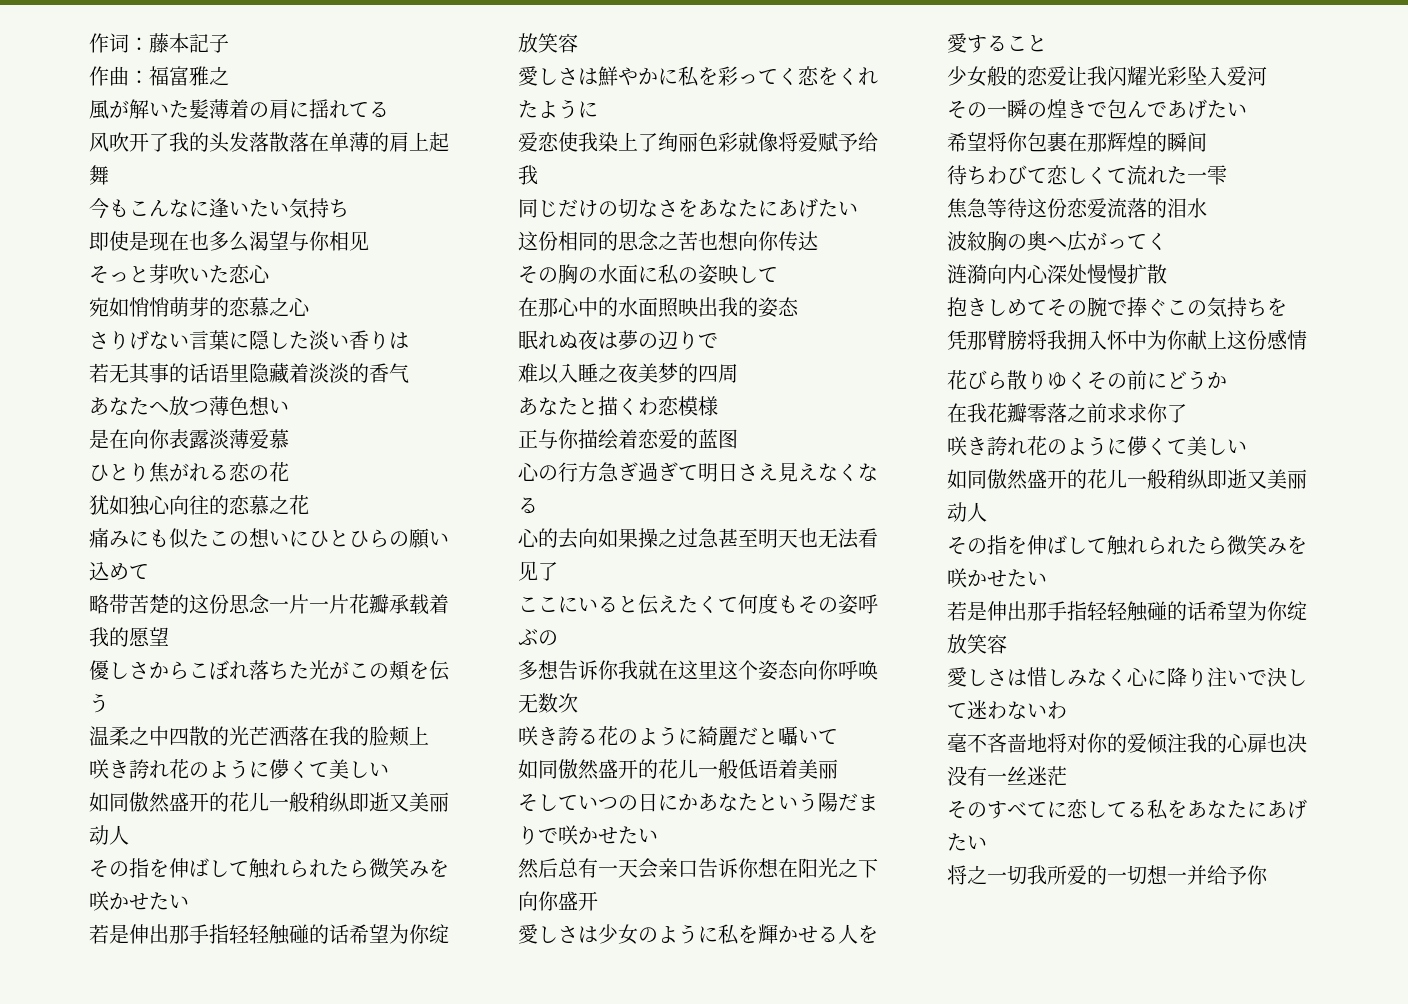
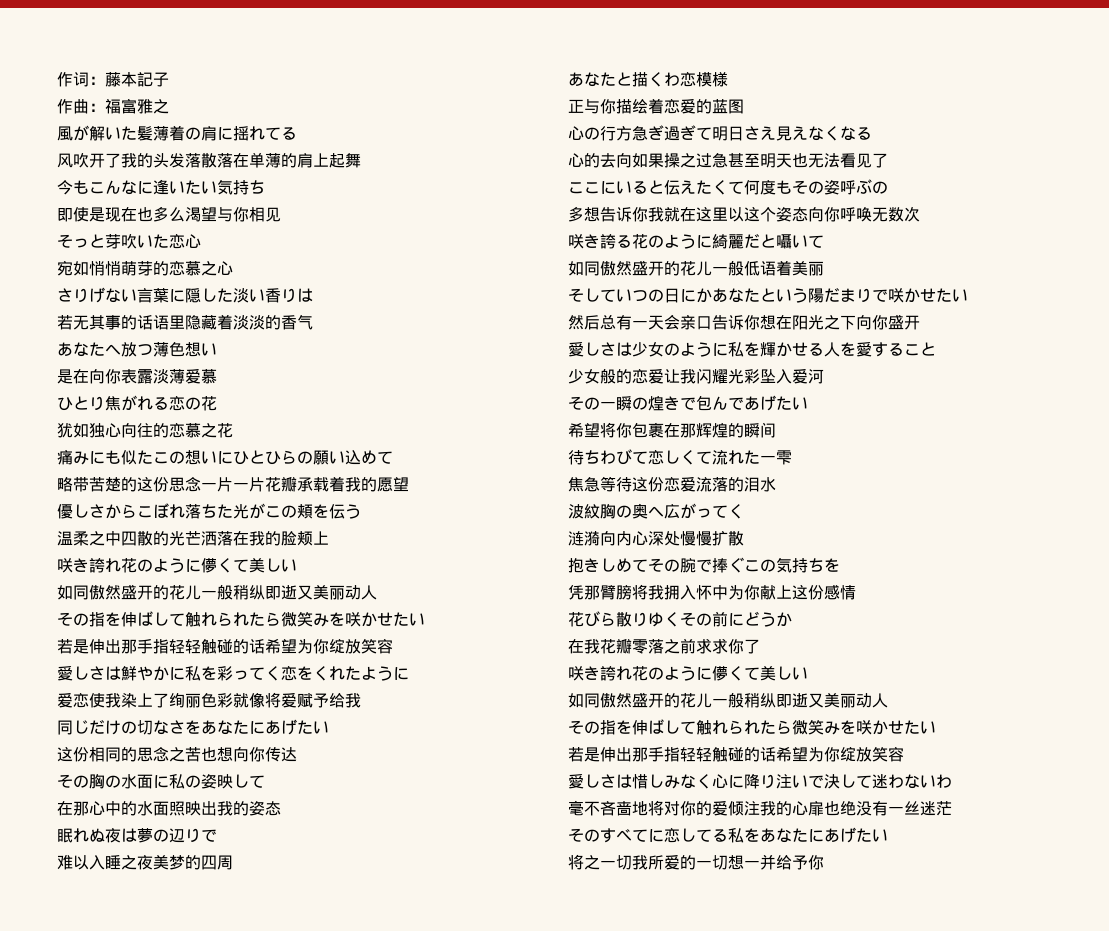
(718, 670) none -> [728,207,744,222] 以
[1287,733,1307,753] 决 -> [840,801,856,816] 绝

